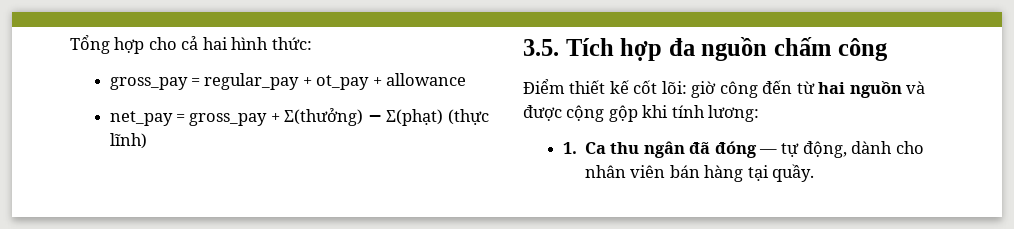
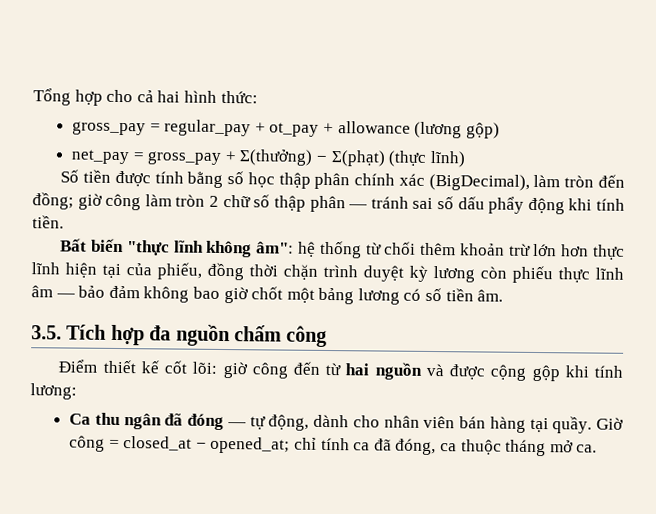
(467, 79) none -> [414,121,500,139] (lương gộp)
(147, 141) none -> [60,169,625,191] [32,192,625,215] [32,215,64,229] [60,238,625,260] [31,262,624,284] [31,285,504,305] // Số tiền được tính bằng số học thập phân chính xác (BigDecimal), làm tròn đến đồng; giờ công làm tròn 2 chữ số thập phân — tránh sai số dấu phẩy động khi tính tiền. // Bất biến "thực lĩnh không âm": hệ thống từ chối thêm khoản trừ lớn hơn thực lĩnh hiện tại của phiếu, đồng thời chặn trình duyệt kỳ lương còn phiếu thực lĩnh âm — bảo đảm không bao giờ chốt một bảng lương có số tiền âm.
[562,142,577,154] 1. -> (77, 391) none
(815, 173) none -> [595,417,624,430] [69,435,598,457] Giờ công = closed_at − opened_at; chỉ tính ca đã đóng, ca thuộc tháng mở ca.

